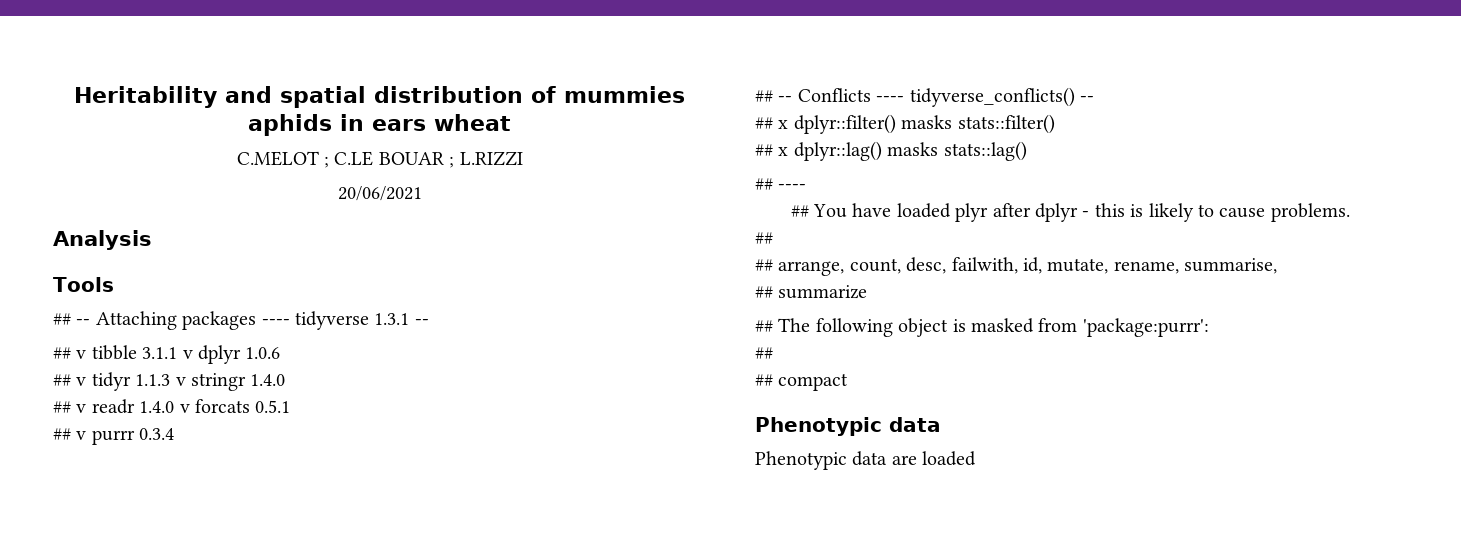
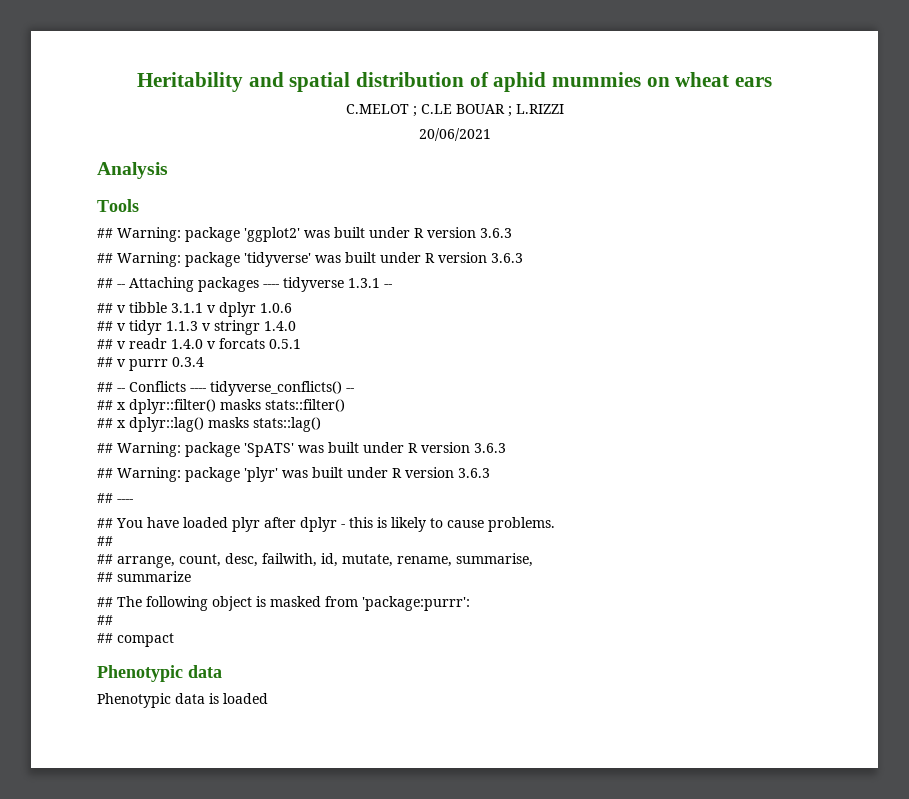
[564,86,685,103] [248,114,364,136] mummies aphids in -> [493,72,730,92] aphid mummies on wheat
[434,114,511,131] wheat -> (773, 82) none
(114, 284) none -> [97,227,512,242] [97,252,523,267] // ## Warning: package 'ggplot2' was built under R version 3.6.3 // ## Warning: package 'tidyverse' was built under R version 3.6.3
(1027, 151) none -> [97,442,506,457] [97,467,490,482] // ## Warning: package 'SpATS' was built under R version 3.6.3 // ## Warning: package 'plyr' was built under R version 3.6.3
[891,455,917,465] are -> [209,693,219,704] is

